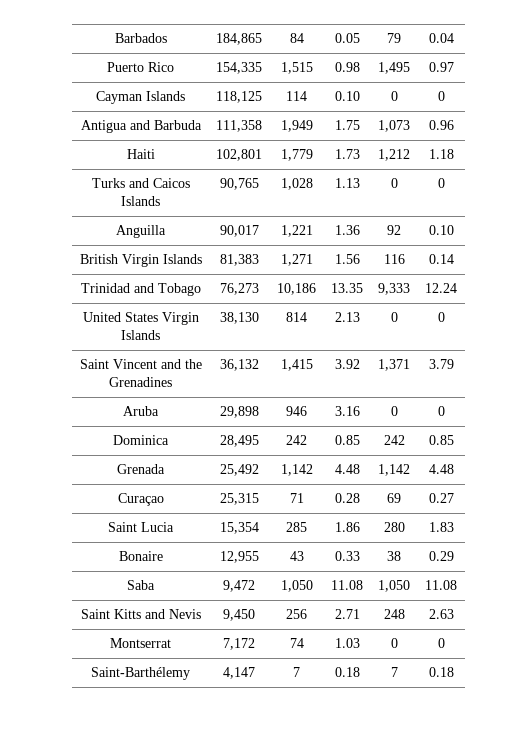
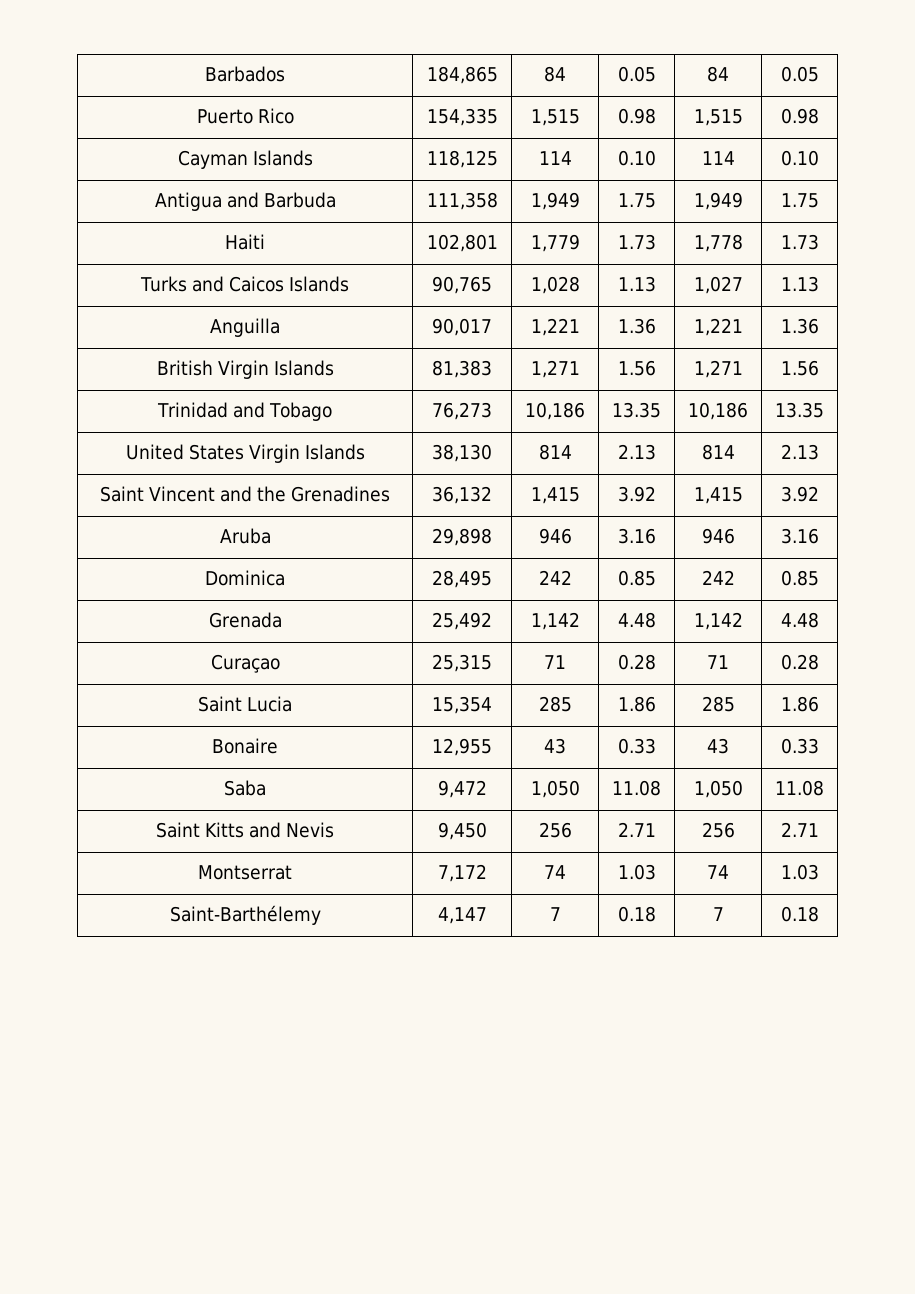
[387,33,401,43] [428,33,454,43] 79 | 0.04 -> [707,66,729,82] [780,66,819,82] 84 | 0.05
[378,62,410,74] [428,62,454,72] 1,495 | 0.97 -> [693,109,743,126] [780,108,819,124] 1,515 | 0.98
[390,91,398,101] [437,91,445,101] 0 | 0 -> [701,151,735,165] [780,150,819,166] 114 | 0.10
[378,120,410,132] [428,120,454,130] 1,073 | 0.96 -> [693,192,743,210] [780,193,819,208] 1,949 | 1.75
[378,149,410,161] [428,149,454,159] 1,212 | 1.18 -> [693,234,743,252] [780,234,819,250] 1,778 | 1.73
[390,178,398,188] [437,178,445,188] 0 | 0 -> [693,276,743,294] [780,276,819,292] 1,027 | 1.13
[387,225,401,235] [428,225,454,235] 92 | 0.10 -> [693,318,743,336] [780,318,819,334] 1,221 | 1.36
[383,254,405,264] [428,254,454,264] 116 | 0.14 -> [693,360,743,378] [780,360,819,376] 1,271 | 1.56
[378,283,410,295] [425,283,457,293] 9,333 | 12.24 -> [688,402,748,420] [775,402,824,418] 10,186 | 13.35
[390,312,398,322] [437,312,445,322] 0 | 0 -> [701,444,735,460] [780,444,819,460] 814 | 2.13
[378,359,410,371] [428,359,454,369] 1,371 | 3.79 -> [693,487,743,504] [780,486,819,502] 1,415 | 3.92
[390,406,398,416] [437,406,445,416] 0 | 0 -> [701,528,735,544] [780,528,819,544] 946 | 3.16
[387,493,401,503] [428,493,454,503] 69 | 0.27 -> [707,655,729,669] [780,654,819,670] 71 | 0.28
[383,522,405,532] [428,522,454,532] 280 | 1.83 -> [701,696,735,712] [780,696,819,712] 285 | 1.86
[387,551,401,561] [428,551,454,561] 38 | 0.29 -> [707,738,729,754] [780,738,819,754] 43 | 0.33
[383,609,405,619] [428,609,454,619] 248 | 2.63 -> [701,822,735,838] [780,822,819,837] 256 | 2.71
[390,638,398,648] [437,638,445,648] 0 | 0 -> [707,865,729,879] [780,864,819,880] 74 | 1.03

